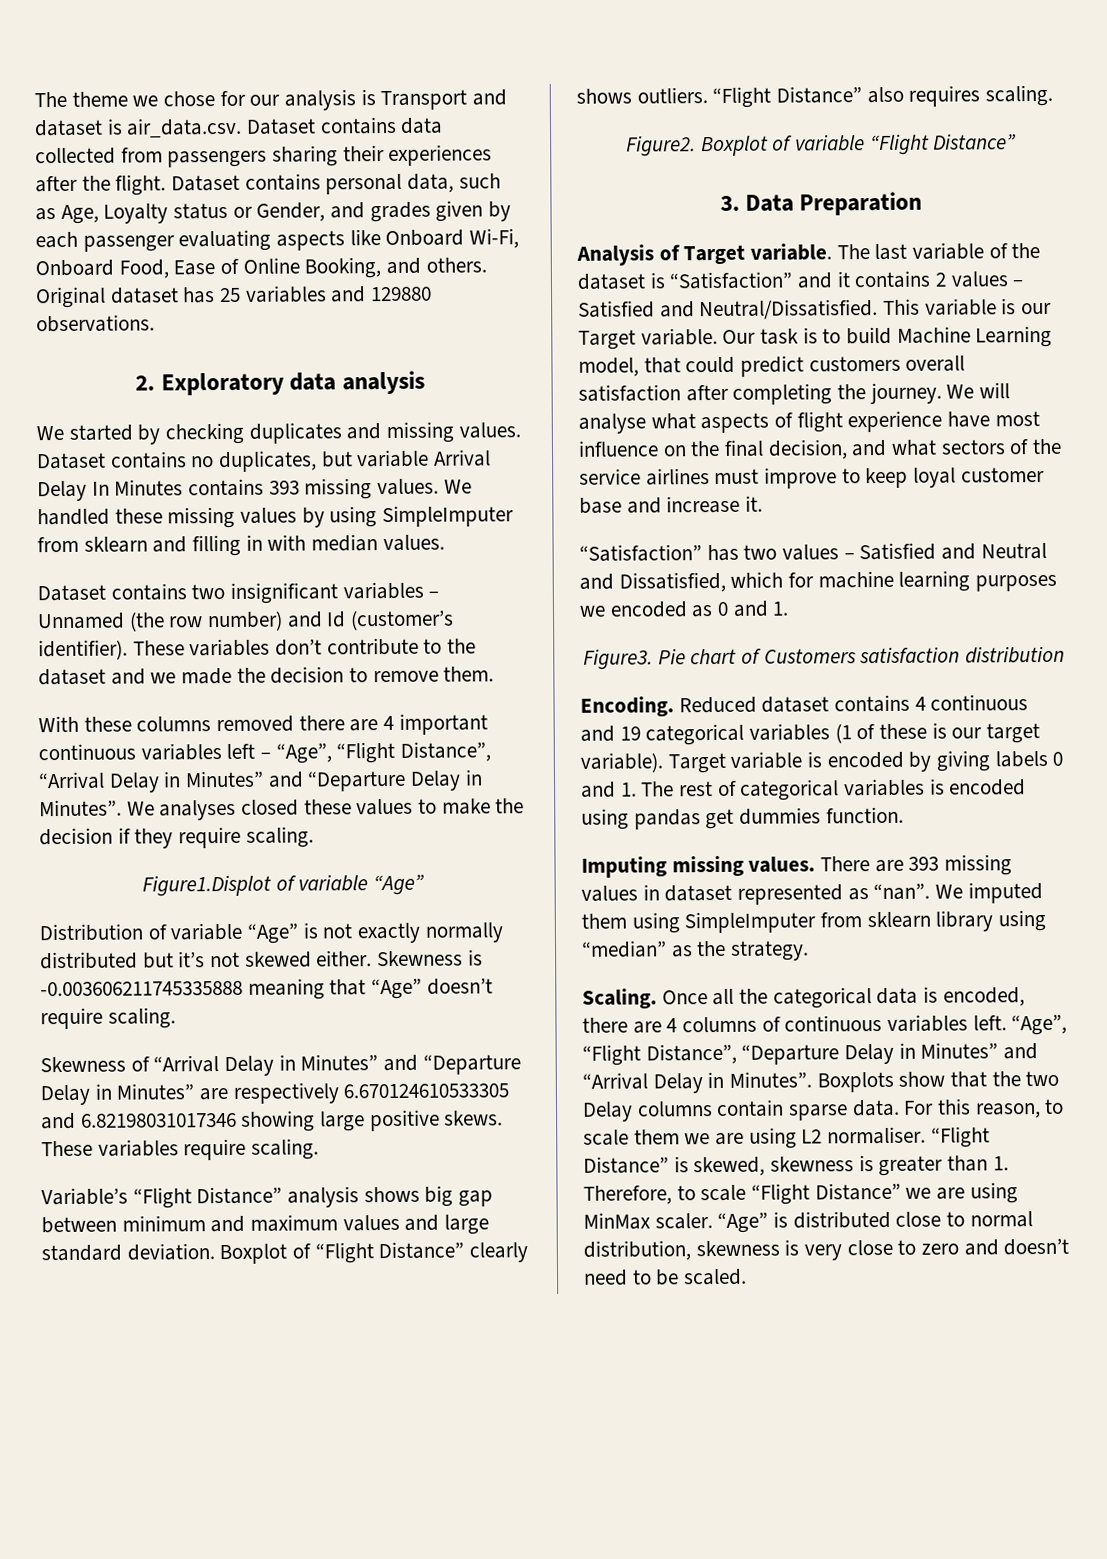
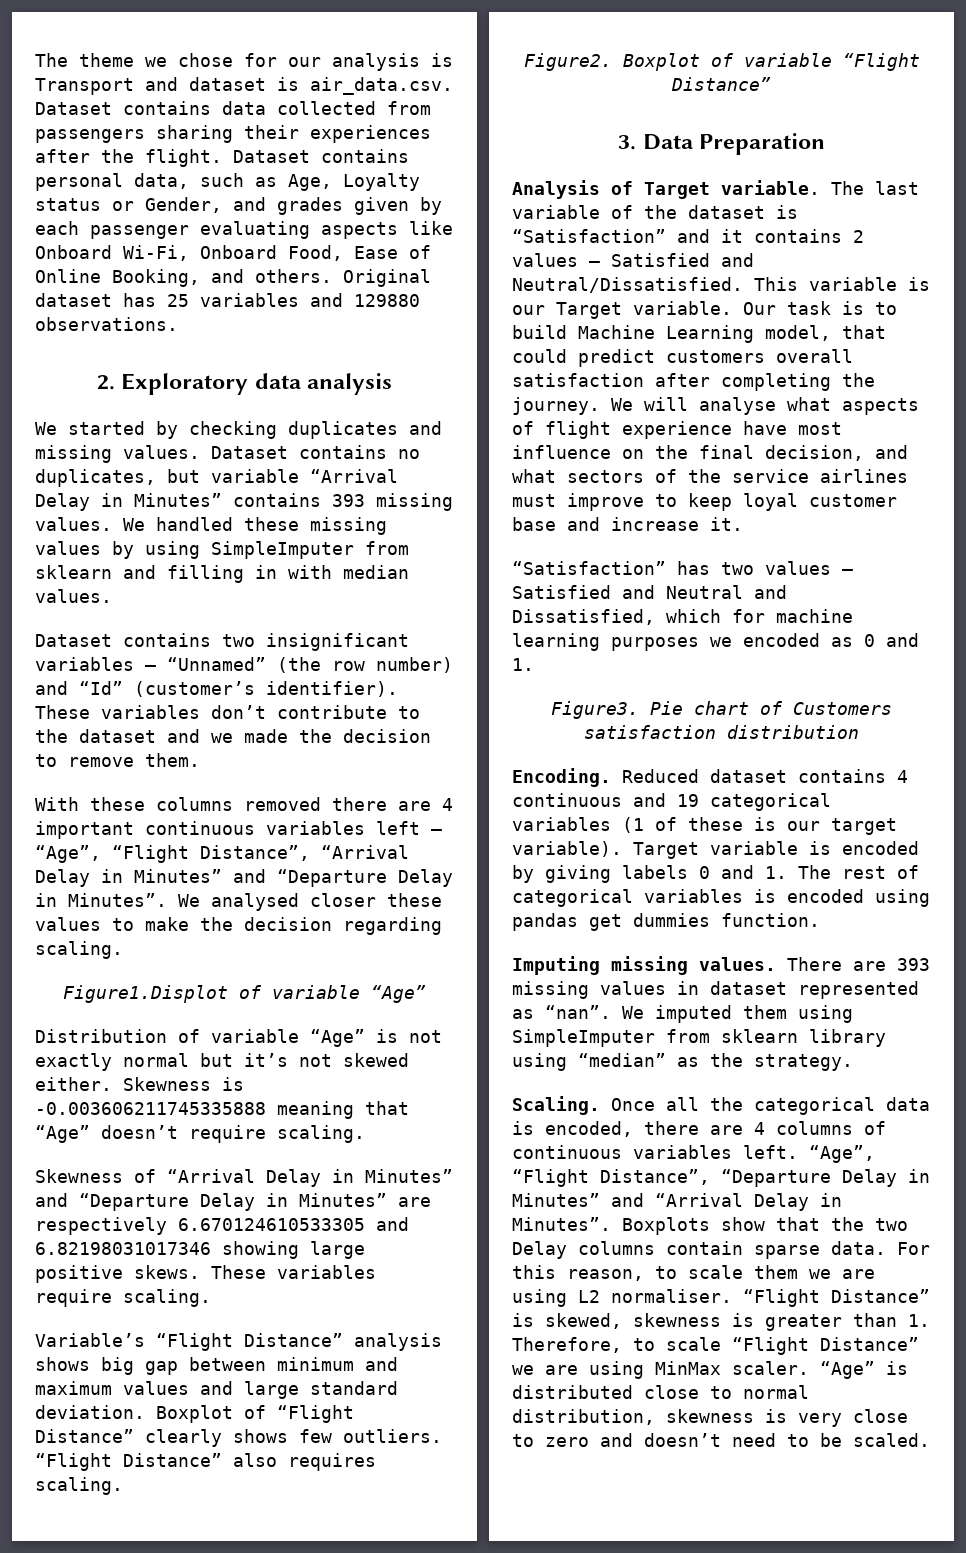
[433,449,492,467] [37,479,184,502] Arrival Delay In Minutes -> [310,469,398,483] [35,493,222,511] “Arrival Delay in Minutes”
[37,612,125,630] Unnamed -> [167,657,266,671] “Unnamed”
[326,611,347,628] Id -> [79,681,123,695] “Id”
[159,799,300,821] analyses closed -> [211,893,376,911] analysed closer
[117,826,242,849] if they require -> [343,917,442,935] regarding
[424,922,503,943] [40,951,138,970] normally distributed -> [123,1053,189,1067] normal
(632, 96) none -> [299,1429,332,1443] few

